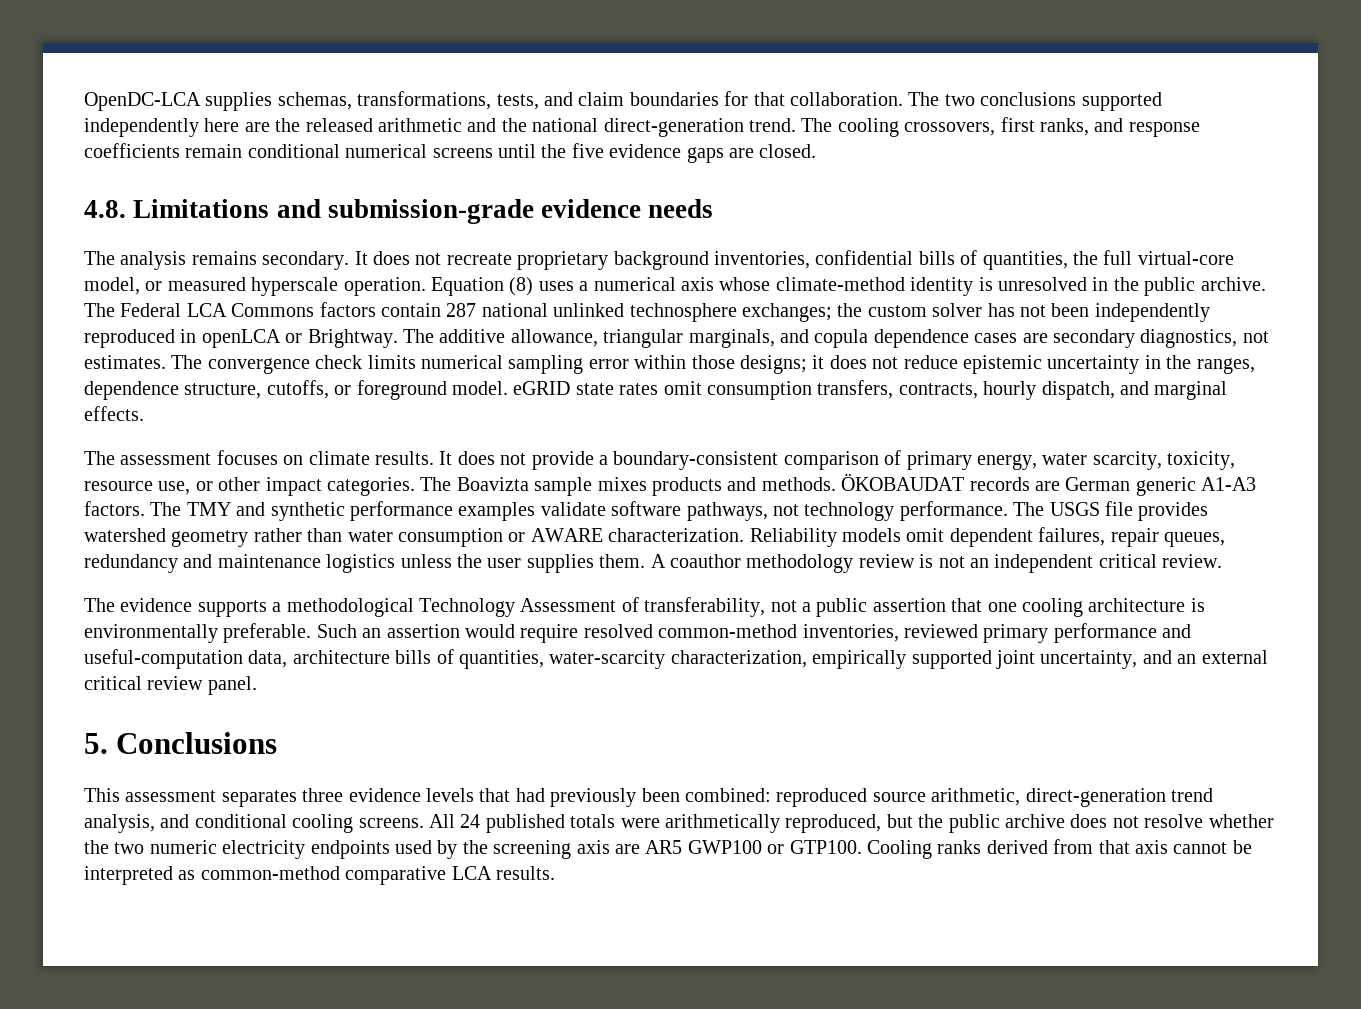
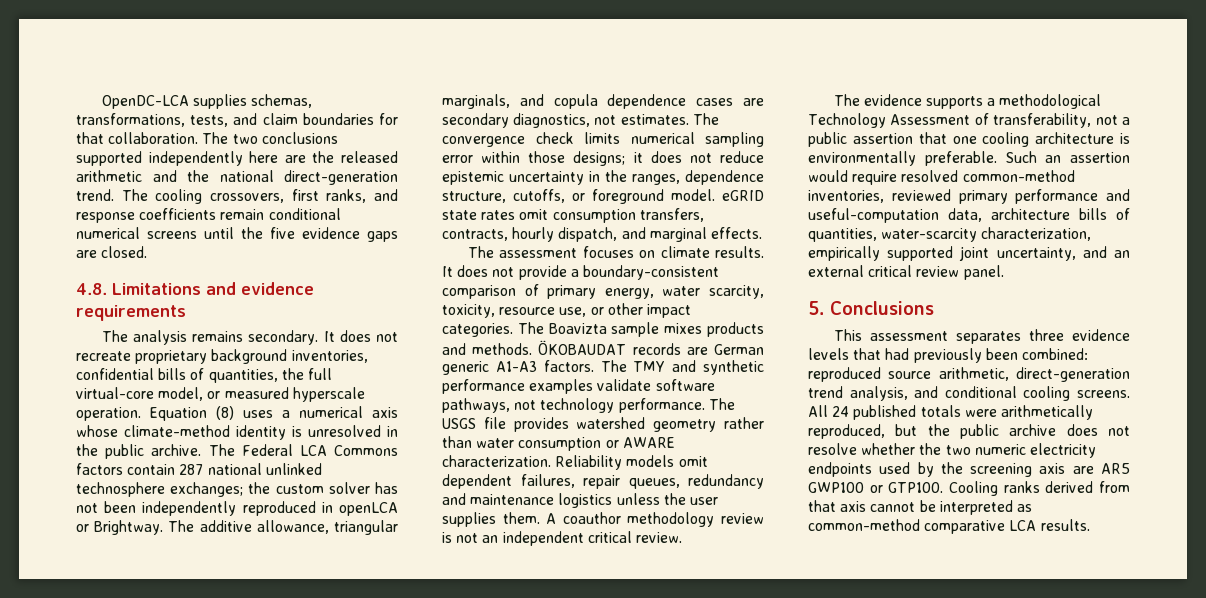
[327,199,714,224] submission-grade evidence needs -> [241,282,314,295] [76,305,186,321] evidence requirements

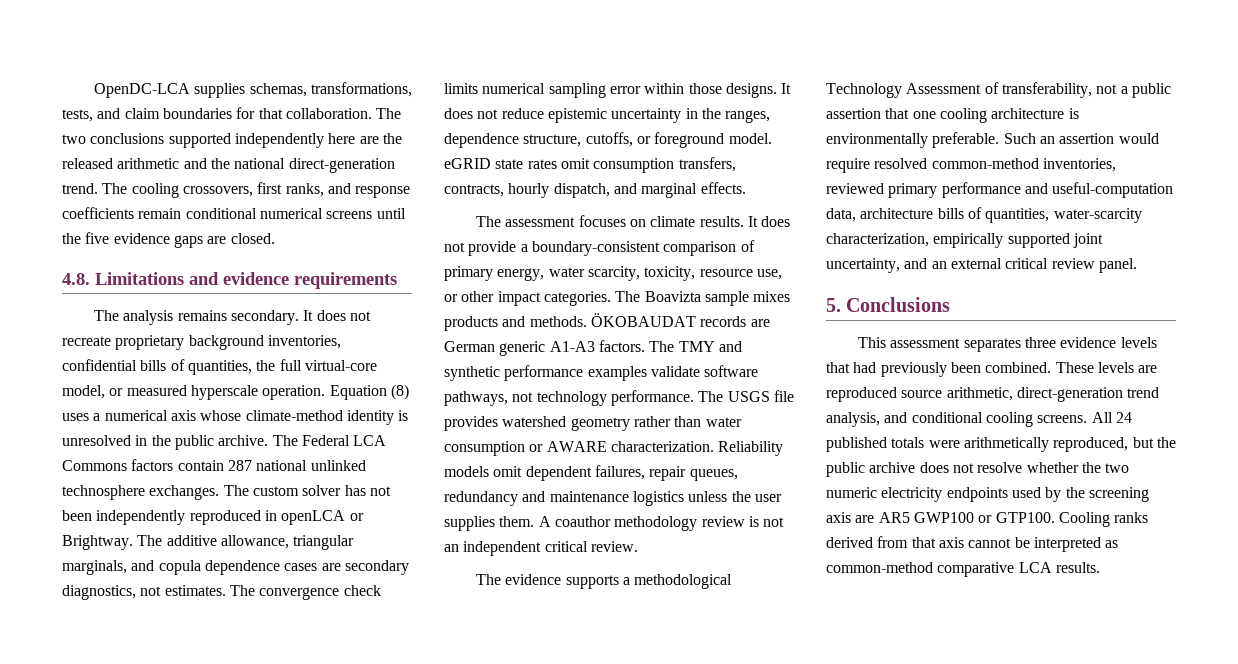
[170,482,271,497] exchanges; the -> [149,485,249,500] exchanges. The
[573,151,643,166] designs; it -> [725,83,792,98] designs. It
[1021,348,1088,360] combined: -> [985,362,1158,373] combined. These levels are

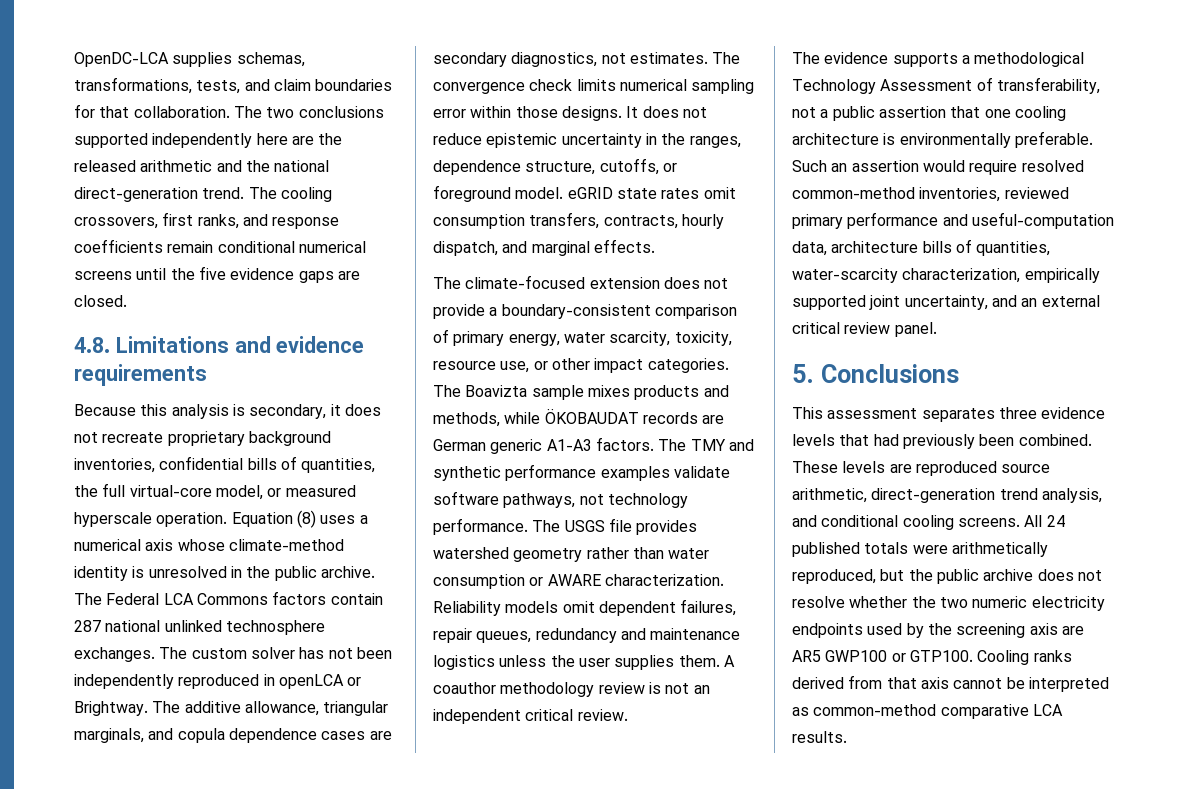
[93,310,314,325] The analysis remains secondary. It -> [74,404,341,419] Because this analysis is secondary, it
[505,215,758,227] assessment focuses on climate results. It -> [465,275,660,289] climate-focused extension
[529,316,587,327] methods. -> [433,412,541,427] methods, while

